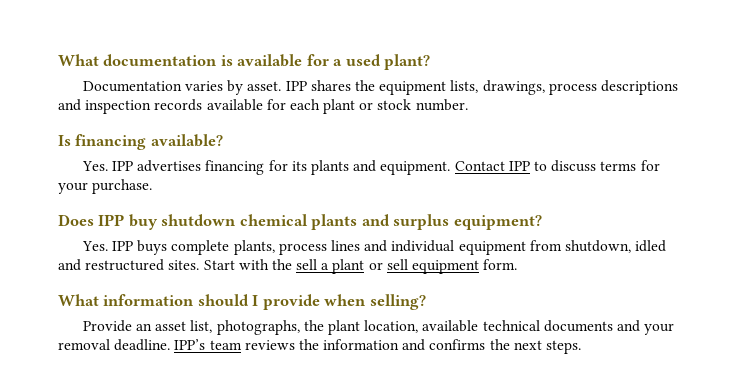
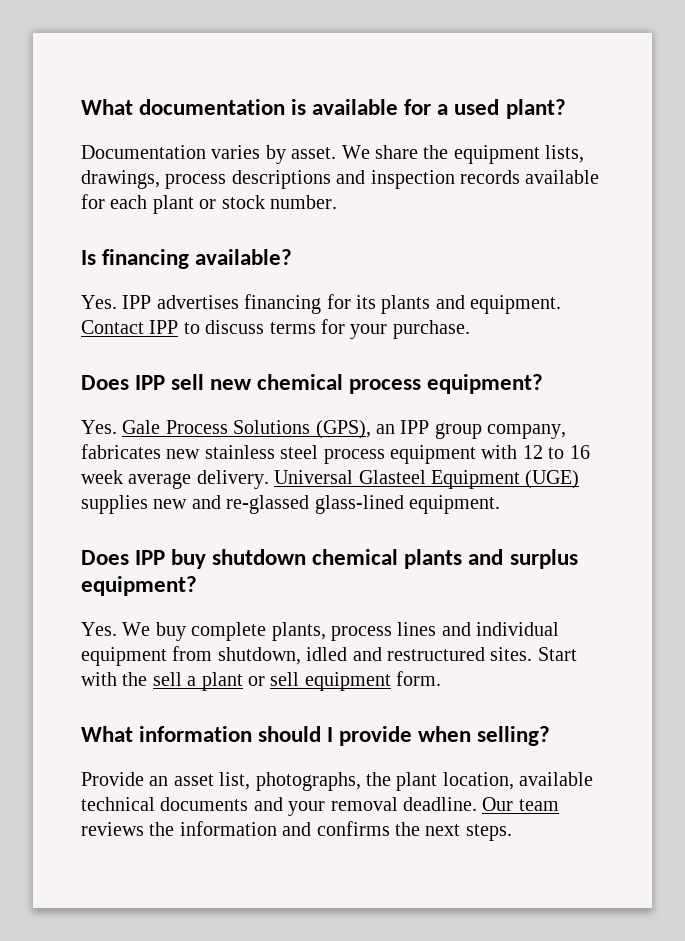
[285,80,351,91] IPP shares -> [341,145,418,159] We share
(153, 186) none -> [81,374,544,394] [81,420,567,439] [81,444,590,464] [81,470,580,489] [81,495,500,514] // Does IPP sell new chemical process equipment? // Yes. Gale Process Solutions (GPS), an IPP group company, fabricates new stainless steel process equipment with 12 to 16 week average delivery. Universal Glasteel Equipment (UGE) supplies new and re-glassed glass-lined equipment.
[112,240,168,255] IPP buys -> [122,622,186,641] We buy
[174,339,206,350] IPP’s -> [482,797,514,811] Our

